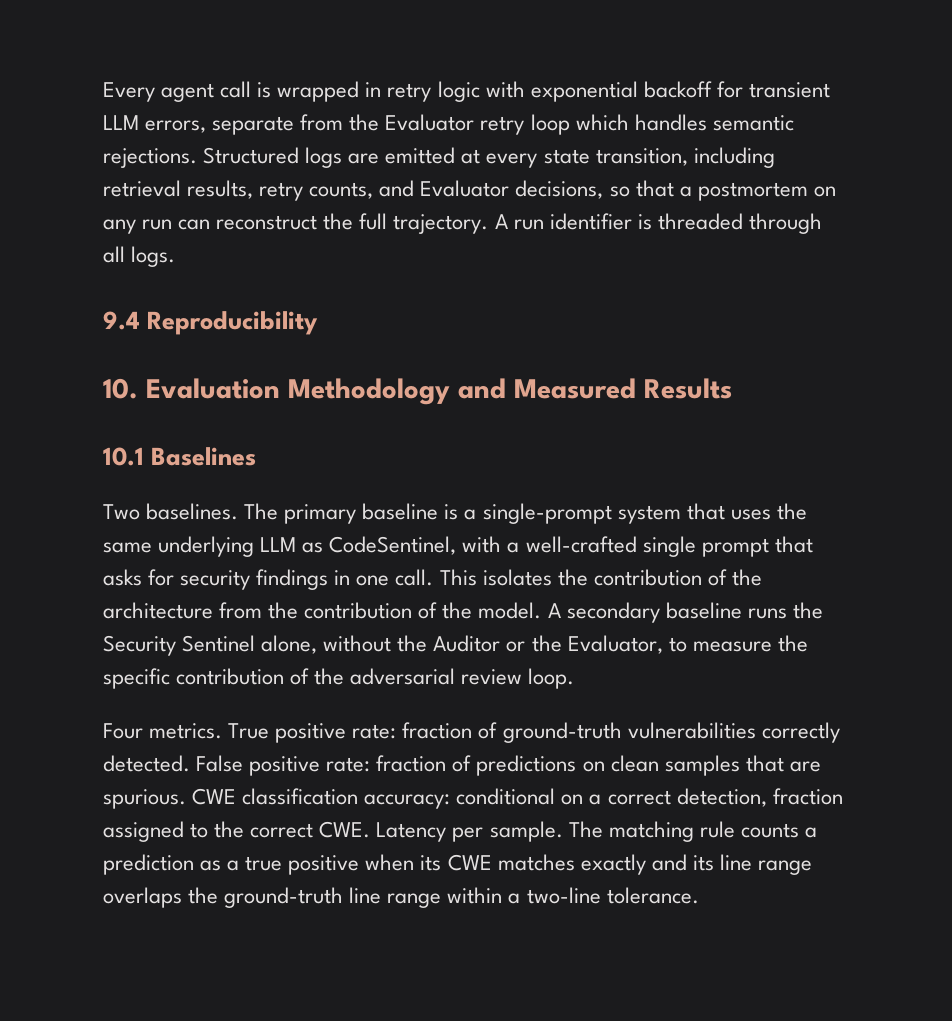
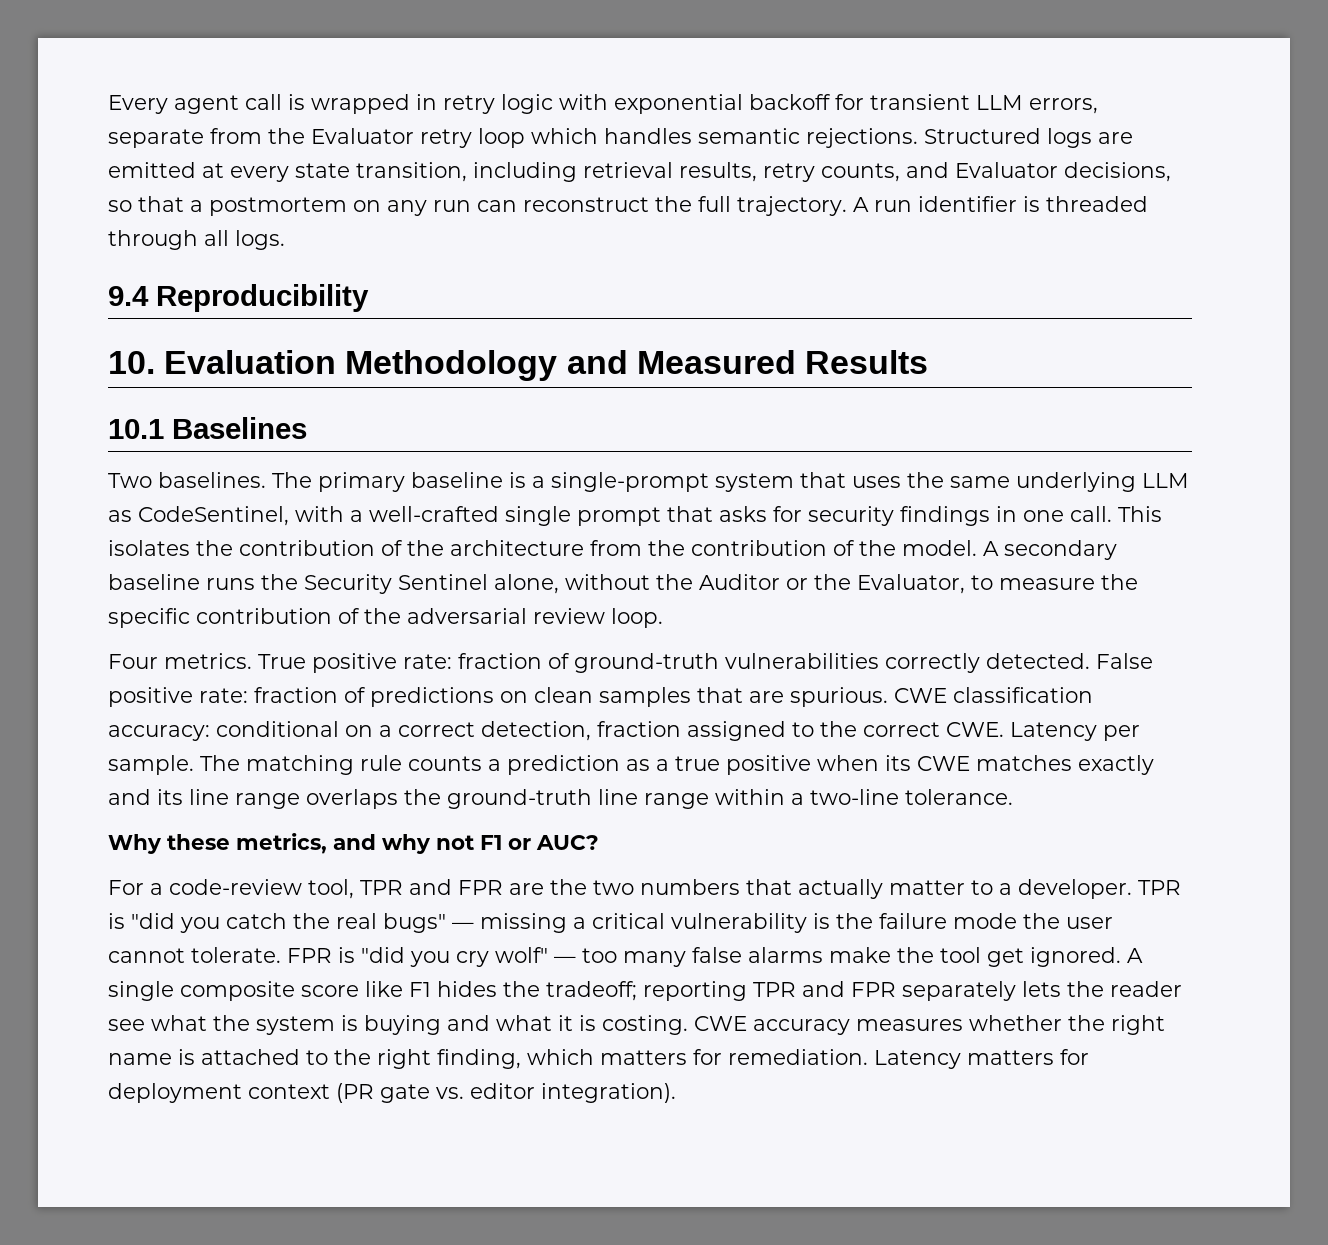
(699, 895) none -> [108,833,599,854] [108,879,1181,899] [108,913,1113,933] [108,947,1143,967] [108,981,1182,1001] [108,1015,1165,1035] [108,1049,1089,1069] [108,1083,676,1103] // Why these metrics, and why not F1 or AUC? // For a code-review tool, TPR and FPR are the two numbers that actually matter to a developer. TPR is "did you catch the real bugs" — missing a critical vulnerability is the failure mode the user cannot tolerate. FPR is "did you cry wolf" — too many false alarms make the tool get ignored. A single composite score like F1 hides the tradeoff; reporting TPR and FPR separately lets the reader see what the system is buying and what it is costing. CWE accuracy measures whether the right name is attached to the right finding, which matters for remediation. Latency matters for deployment context (PR gate vs. editor integration).

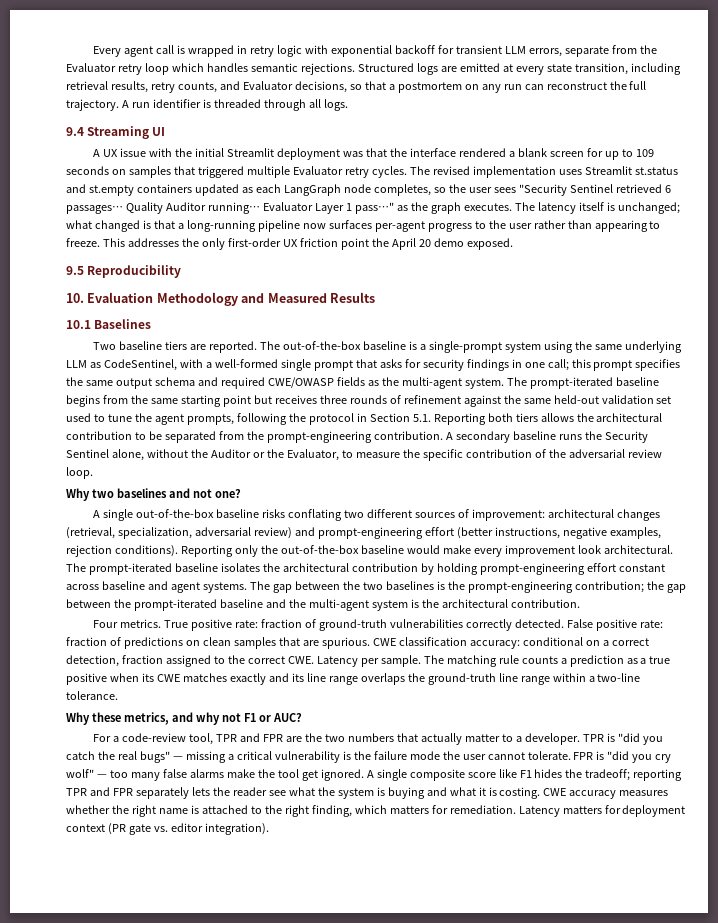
(149, 296) none -> [87,126,166,139] [93,148,654,160] [66,166,678,178] [66,184,671,196] [66,202,680,214] [66,220,661,232] [66,238,513,250] [66,266,84,275] Streaming UI // A UX issue with the initial Streamlit deployment was that the interface rendered a blank screen for up to 109 seconds on samples that triggered multiple Evaluator retry cycles. The revised implementation uses Streamlit st.status and st.empty containers updated as each LangGraph node completes, so the user sees "Security Sentinel retrieved 6 passages… Quality Auditor running… Evaluator Layer 1 pass…" as the graph executes. The latency itself is unchanged; what changed is that a long-running pipeline now surfaces per-agent progress to the user rather than appearing to freeze. This addresses the only first-order UX friction point the April 20 demo exposed. // 9.5
[158,472,405,492] baselines. The primary -> [119,341,362,353] baseline tiers are reported. The out-of-the-box
[800,472,901,488] that uses -> [544,341,574,353] using
[369,506,499,522] well-crafted -> [214,359,278,368] well-formed
[1070,506,1162,522] [108,540,977,556] call. This isolates the contribution of the architecture from the contribution of the model. -> [547,359,681,371] [66,377,659,389] [66,395,672,407] [66,413,663,425] [66,431,443,443] call; this prompt specifies the same output schema and required CWE/OWASP fields as the multi-agent system. The prompt-iterated baseline begins from the same starting point but receives three rounds of refinement against the same held-out validation set used to tune the agent prompts, following the protocol in Section 5.1. Reporting both tiers allows the architectural contribution to be separated from the prompt-engineering contribution.
(663, 618) none -> [66,488,241,501] [93,509,661,521] [66,527,661,539] [66,545,673,557] [66,563,665,575] [66,581,686,593] [66,599,580,611] // Why two baselines and not one? // A single out-of-the-box baseline risks conflating two different sources of improvement: architectural changes (retrieval, specialization, adversarial review) and prompt-engineering effort (better instructions, negative examples, rejection conditions). Reporting only the out-of-the-box baseline would make every improvement look architectural. The prompt-iterated baseline isolates the architectural contribution by holding prompt-engineering effort constant across baseline and agent systems. The gap between the two baselines is the prompt-engineering contribution; the gap between the prompt-iterated baseline and the multi-agent system is the architectural contribution.

